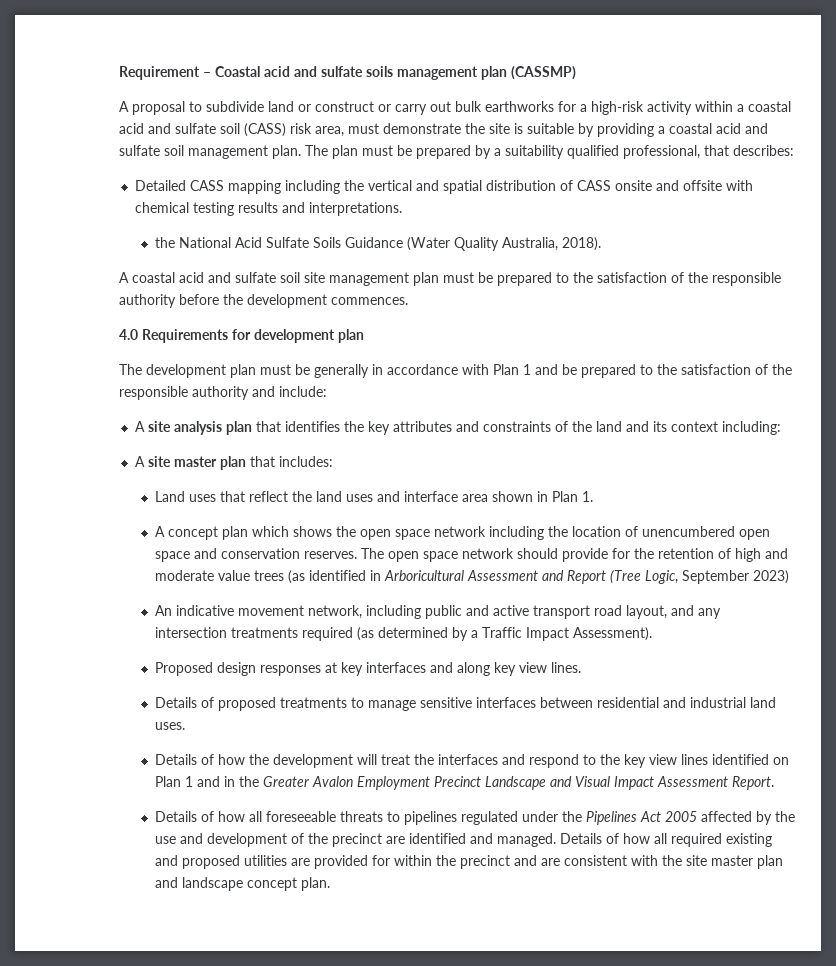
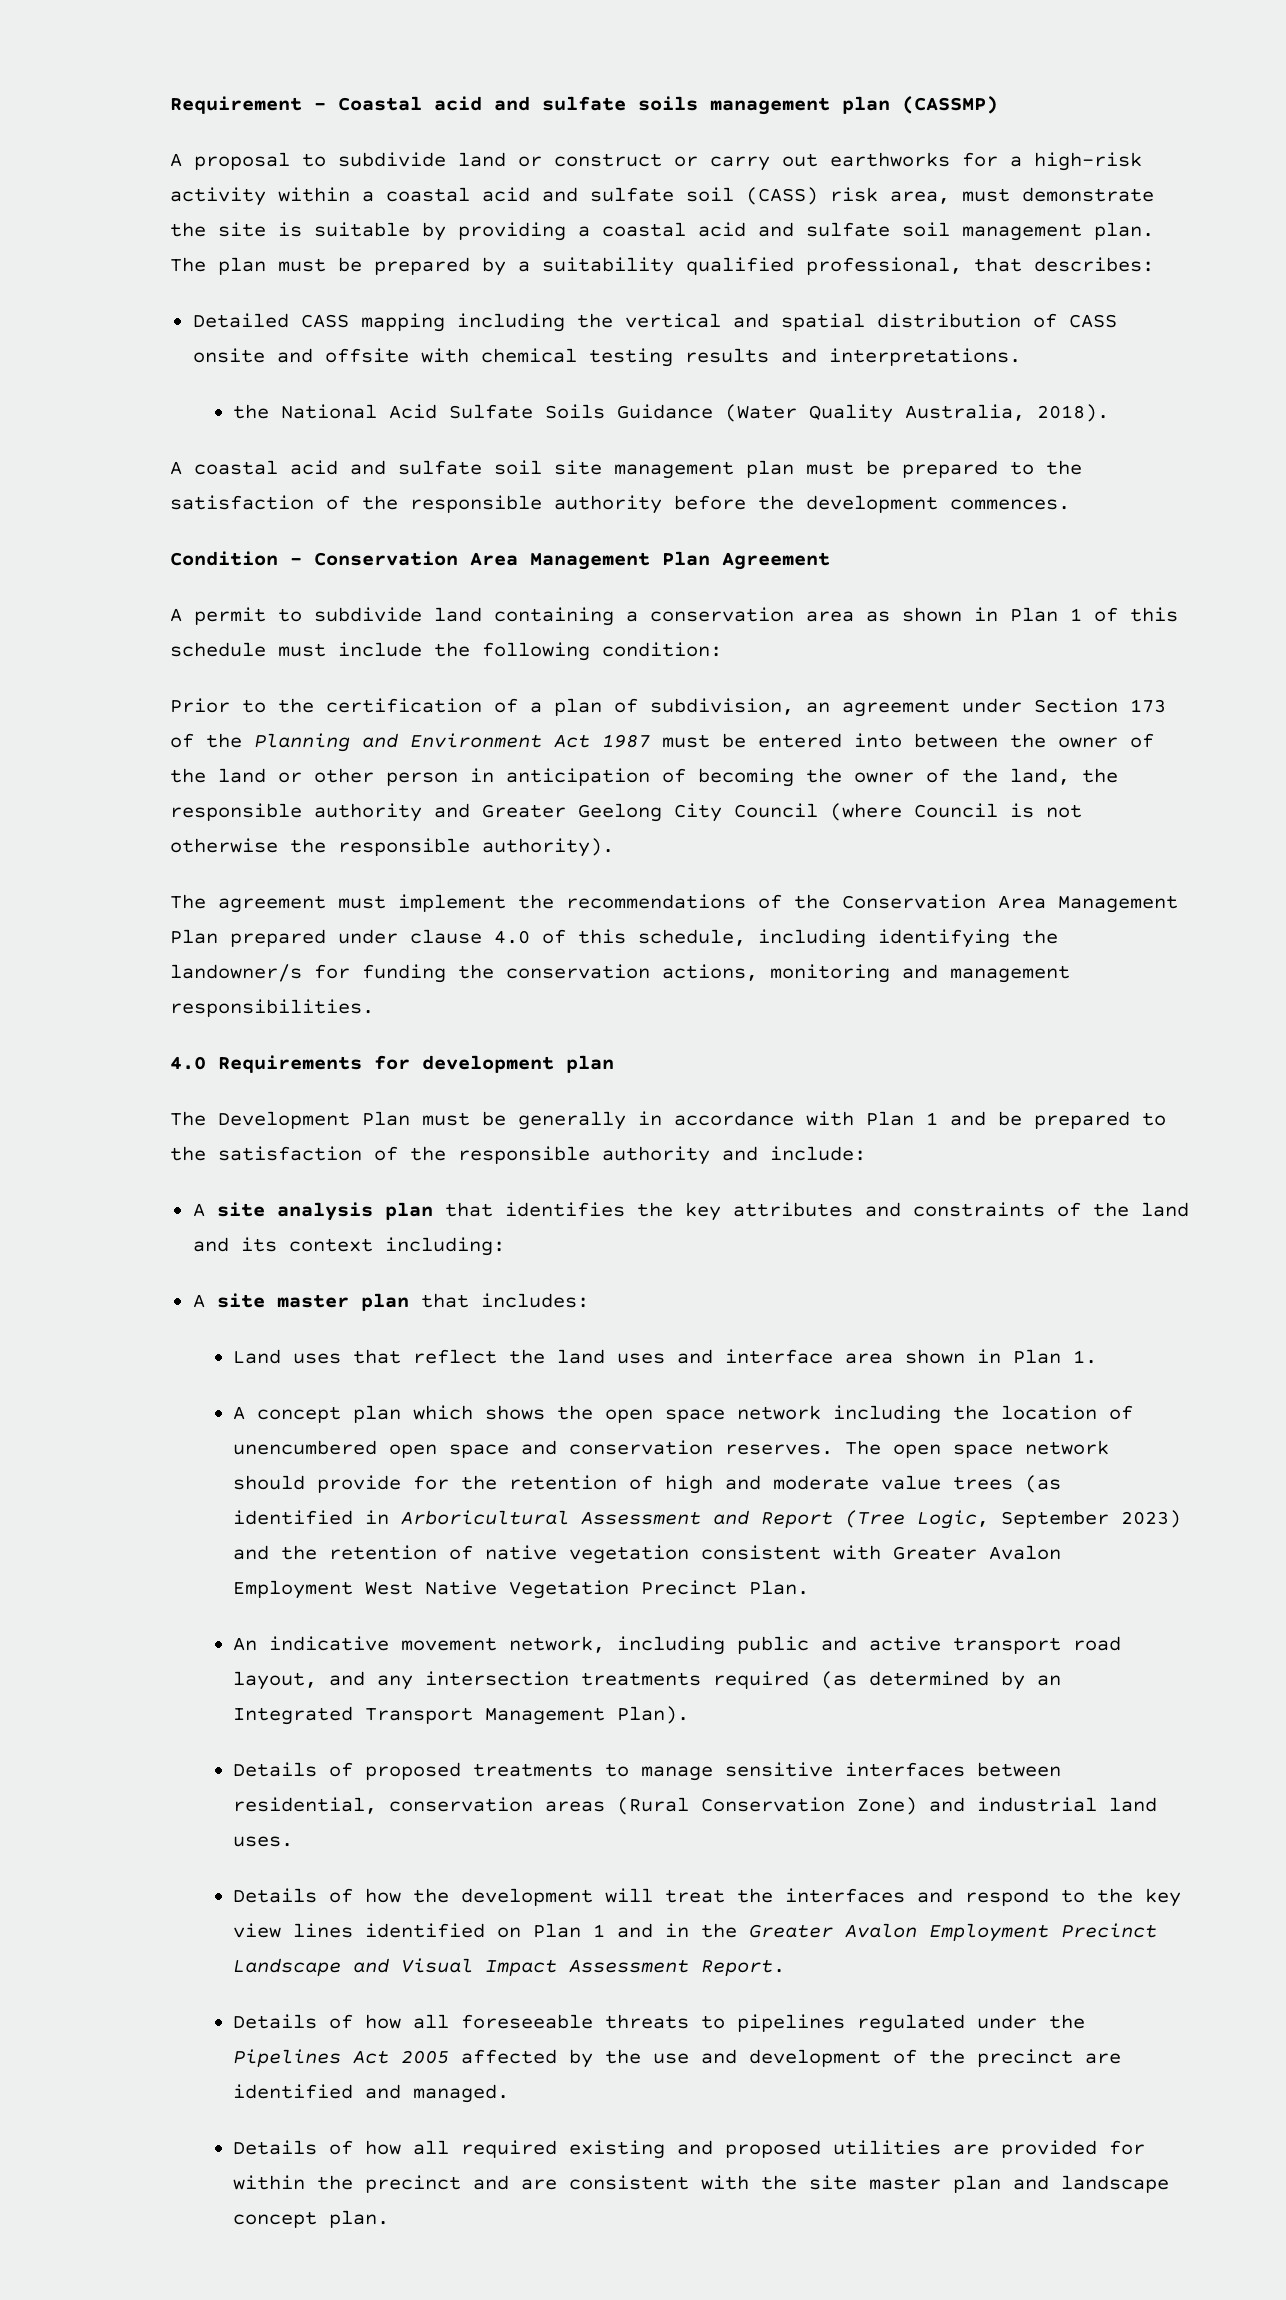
[455,101,483,112] bulk -> (819, 160) none
(409, 301) none -> [170,551,831,570] [170,607,1179,626] [170,642,723,661] [170,698,1167,717] [170,733,1155,752] [170,768,1119,787] [170,803,1083,822] [170,838,615,857] [170,894,1179,913] [170,929,1059,948] [170,964,1071,983] [170,999,375,1017] // Condition – Conservation Area Management Plan Agreement // A permit to subdivide land containing a conservation area as shown in Plan 1 of this schedule must include the following condition: // Prior to the certification of a plan of subdivision, an agreement under Section 173 of the Planning and Environment Act 1987 must be entered into between the owner of the land or other person in anticipation of becoming the owner of the land, the responsible authority and Greater Geelong City Council (where Council is not otherwise the responsible authority). // The agreement must implement the recommendations of the Conservation Area Management Plan prepared under clause 4.0 of this schedule, including identifying the landowner/s for funding the conservation actions, monitoring and management responsibilities.
[146,364,257,378] development plan -> [218,1111,411,1129] Development Plan
(789, 577) none -> [233,1545,1062,1564] [233,1580,810,1599] and the retention of native vegetation consistent with Greater Avalon Employment West Native Vegetation Precinct Plan.
[470,627,652,641] [154,662,581,676] a Traffic Impact Assessment). // Proposed design responses at key interfaces and along key view lines. -> [1037,1675,1062,1686] [233,1706,690,1725] an Integrated Transport Management Plan).
[596,697,659,708] residential -> [233,1797,918,1815] residential, conservation areas (Rural Conservation Zone)
(556, 840) none -> (510, 2093) //

